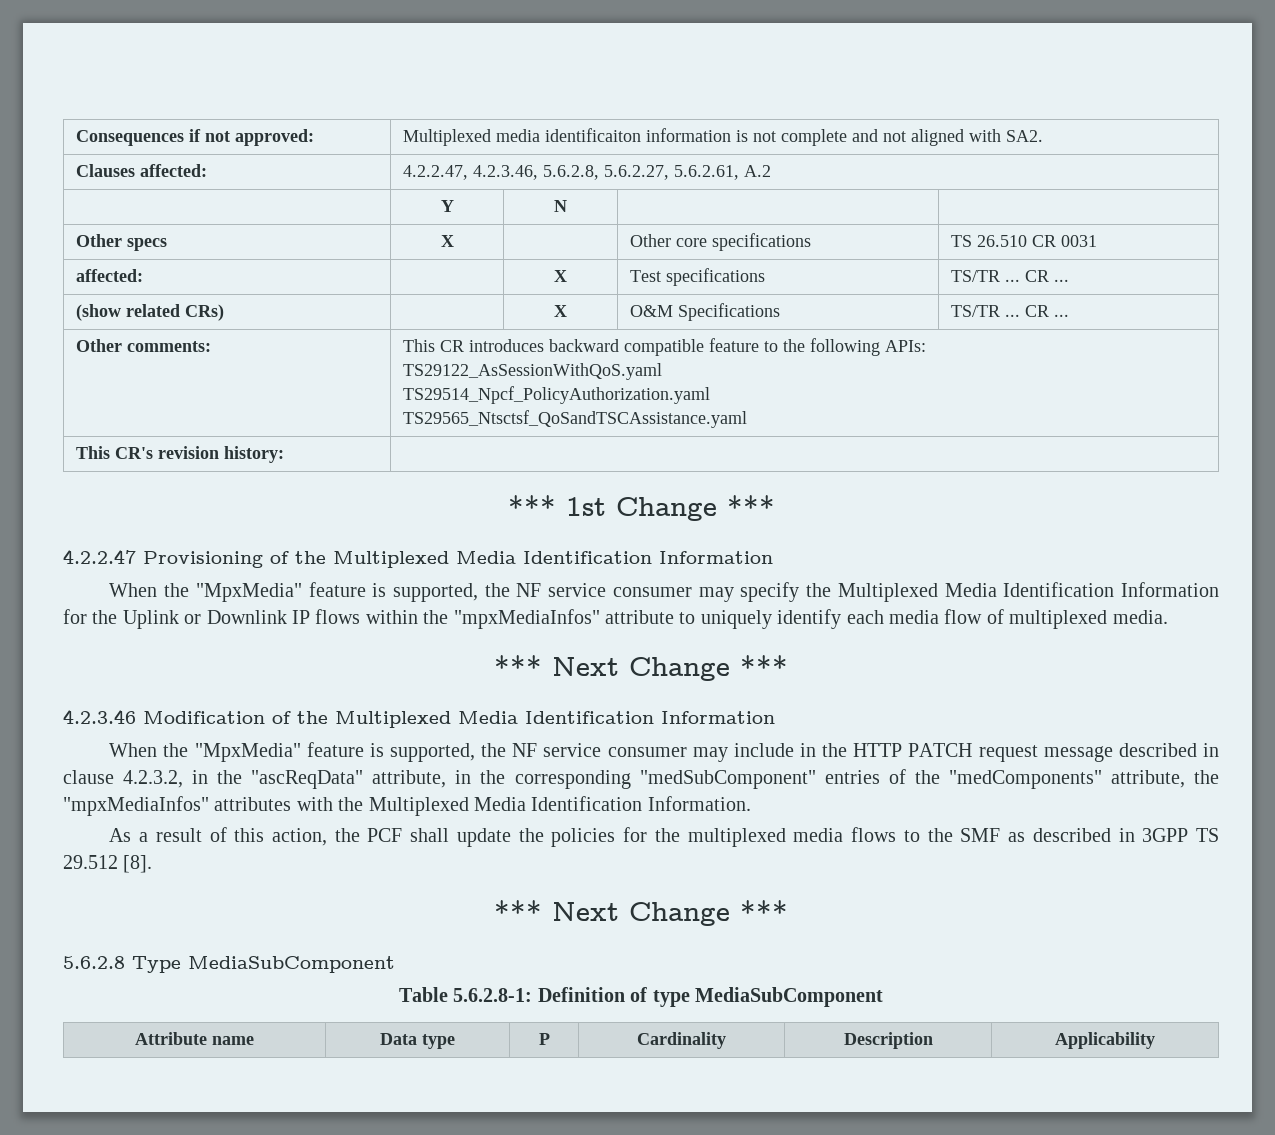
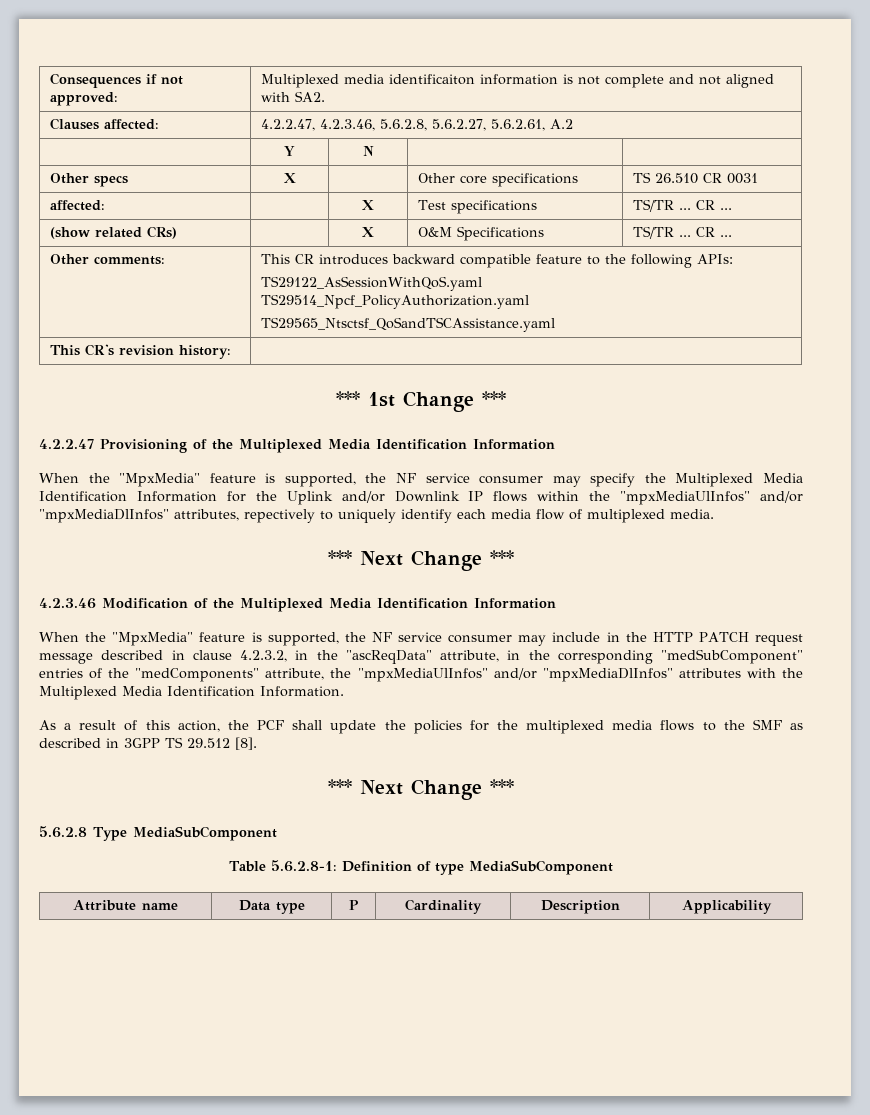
[184,614,202,624] or -> [341,491,385,503] and/or
[453,609,674,629] "mpxMediaInfos" attribute -> [620,491,803,505] [39,509,315,523] "mpxMediaUlInfos" and/or "mpxMediaDlInfos" attributes, repectively
[63,796,209,816] "mpxMediaInfos" -> [357,668,673,682] "mpxMediaUlInfos" and/or "mpxMediaDlInfos"

